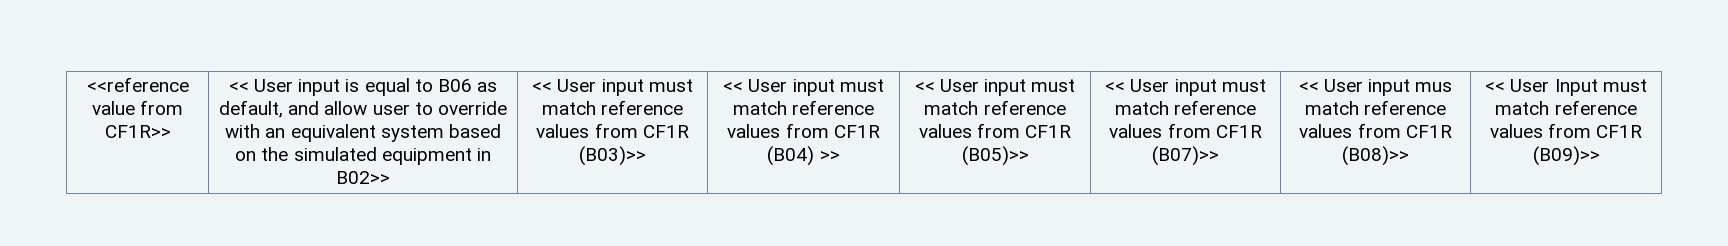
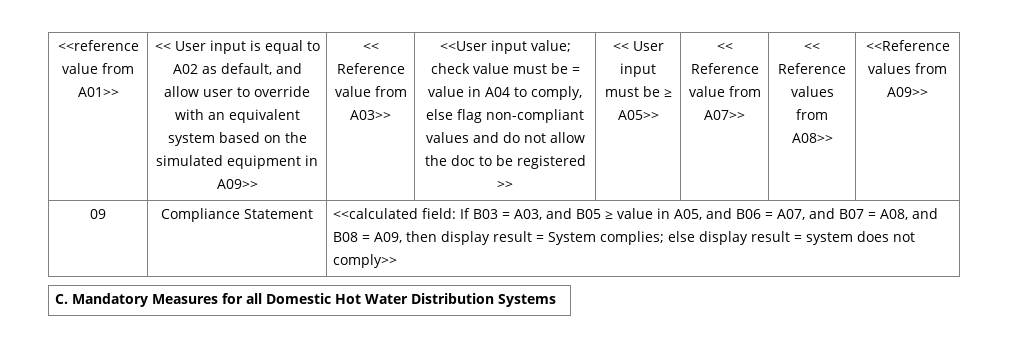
[104,125,171,138] CF1R>> -> [77,87,119,97] A01>>
[437,79,472,92] B06 -> [172,64,198,74] A02
[336,171,390,184] [532,79,693,96] [541,100,684,115] [536,123,689,138] [579,146,646,166] [723,79,884,96] [732,100,875,115] [727,123,880,138] [767,146,815,166] B02>> | << User input must match reference values from CF1R (B03)>> | << User input must match reference values from CF1R (B04) -> [216,179,258,189] [362,43,379,51] [336,63,405,74] [334,86,407,97] [350,110,391,120] [439,40,571,54] [430,63,580,74] [428,86,582,100] [426,109,584,123] [425,132,585,143] [424,155,586,169] A09>> | << Reference value from A03>> | <<User input value; check value must be = value in A04 to comply, else flag non-compliant values and do not allow the doc to be registered
[924,100,1066,115] [918,123,1072,138] [961,146,1029,166] [1105,79,1266,96] [1114,100,1257,115] [1109,123,1262,138] [1152,146,1219,166] [1298,79,1453,96] [1304,100,1447,115] [1299,123,1452,138] [1342,146,1409,166] [1485,79,1647,96] [1495,100,1637,115] [1489,123,1643,138] [1532,146,1600,166] match reference values from CF1R (B05)>> | << User input must match reference values from CF1R (B07)>> | << User input mus match reference values from CF1R (B08)>> | << User Input must match reference values from CF1R (B09)>> -> [642,86,672,97] [617,110,659,120] [716,43,733,51] [690,63,759,74] [688,86,761,97] [704,110,745,120] [804,43,820,51] [778,63,846,74] [790,86,834,97] [796,109,828,120] [791,133,833,143] [865,40,950,51] [868,63,947,74] [887,87,928,97] [90,209,106,219] [161,208,313,222] [332,208,938,220] [332,231,915,245] [332,254,397,268] [54,293,556,307] be ≥ A05>> | << Reference value from A07>> | << Reference values from A08>> | <<Reference values from A09>> // 09 | Compliance Statement | <<calculated field: If B03 = A03, and B05 ≥ value in A05, and B06 = A07, and B07 = A08, and B08 = A09, then display result = System complies; else display result = system does not comply>> // C. Mandatory Measures for all Domestic Hot Water Distribution Systems

